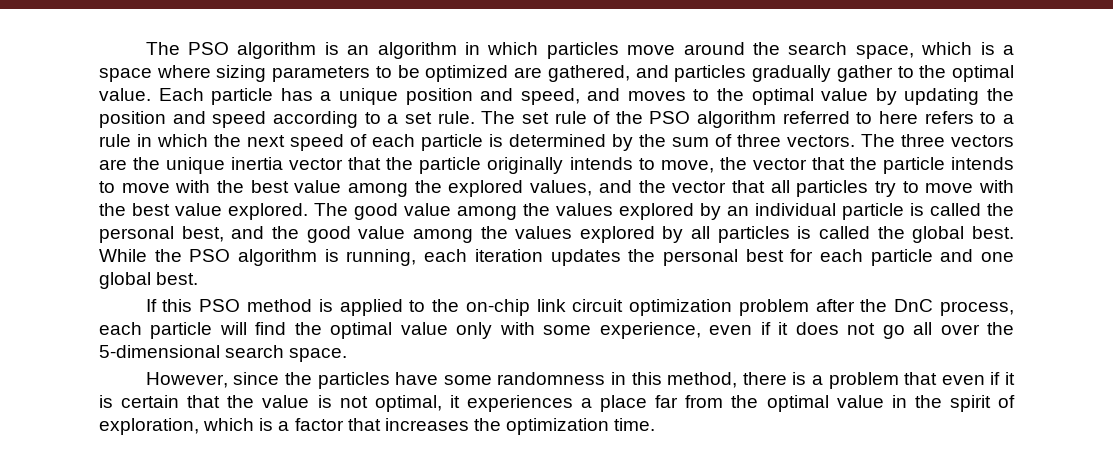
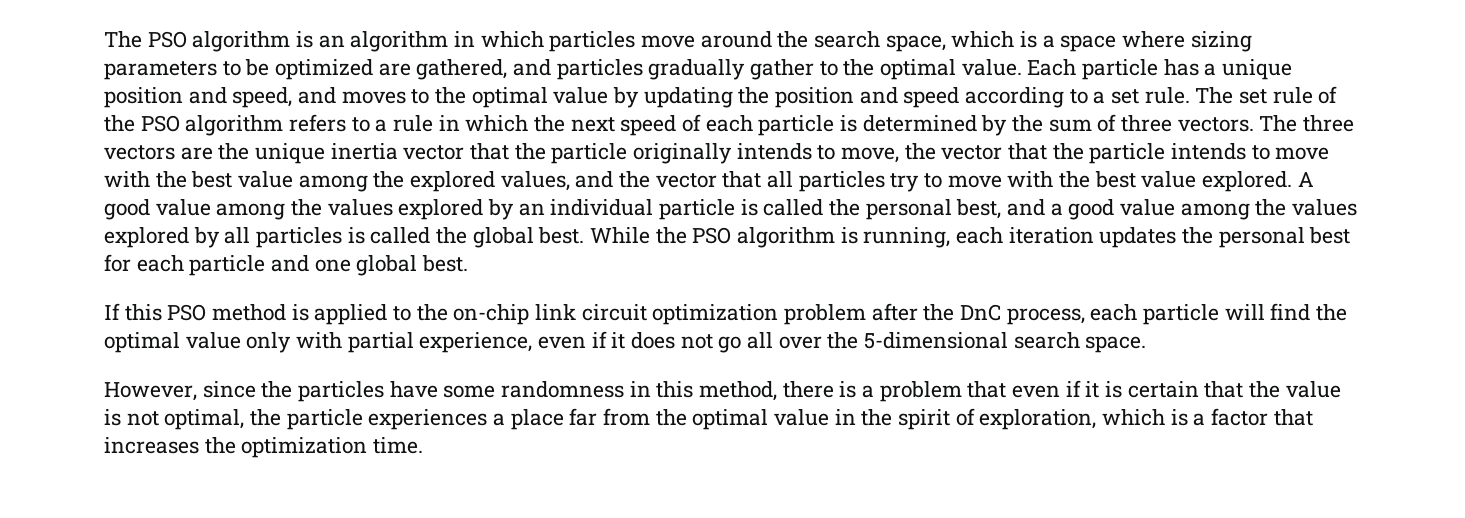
[782,111,919,124] referred to here -> (284, 125) none
[314,203,348,216] The -> [1297,172,1314,187] A
[271,226,299,239] the -> [1050,203,1063,216] a
[543,325,592,335] some -> [347,332,414,353] partial
[449,395,460,408] it -> [250,409,363,430] the particle

